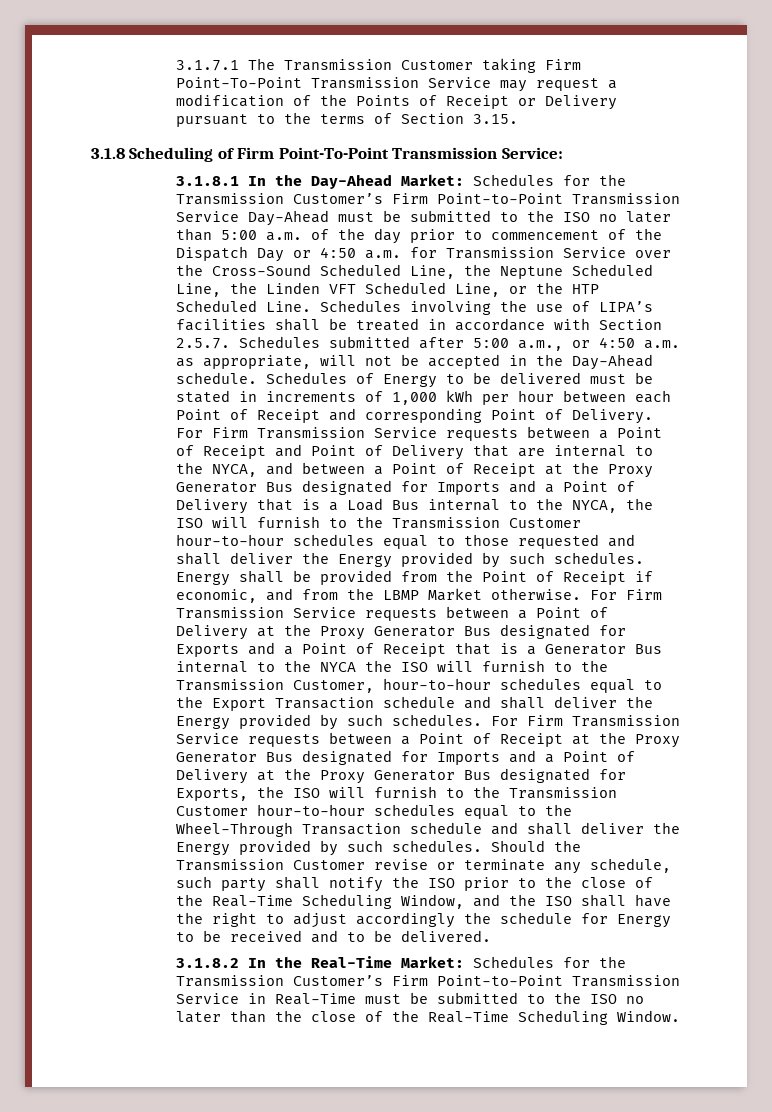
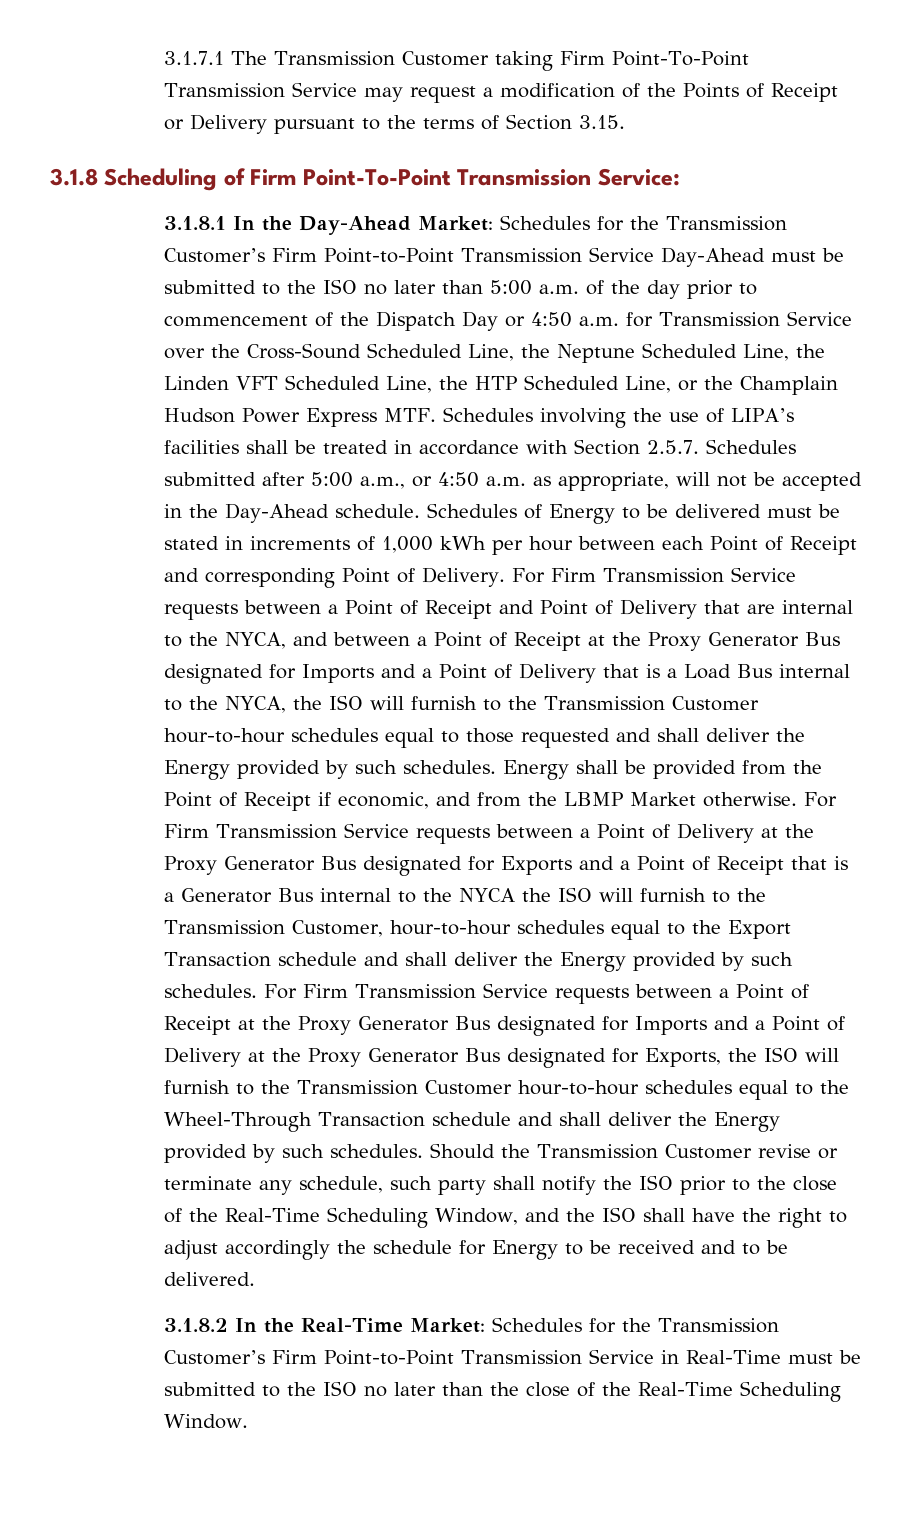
[509,286,528,294] or -> (432, 384) none
[266,301,312,312] Line. -> [624,376,838,395] [163,408,436,427] Line, or the Champlain Hudson Power Express MTF.

